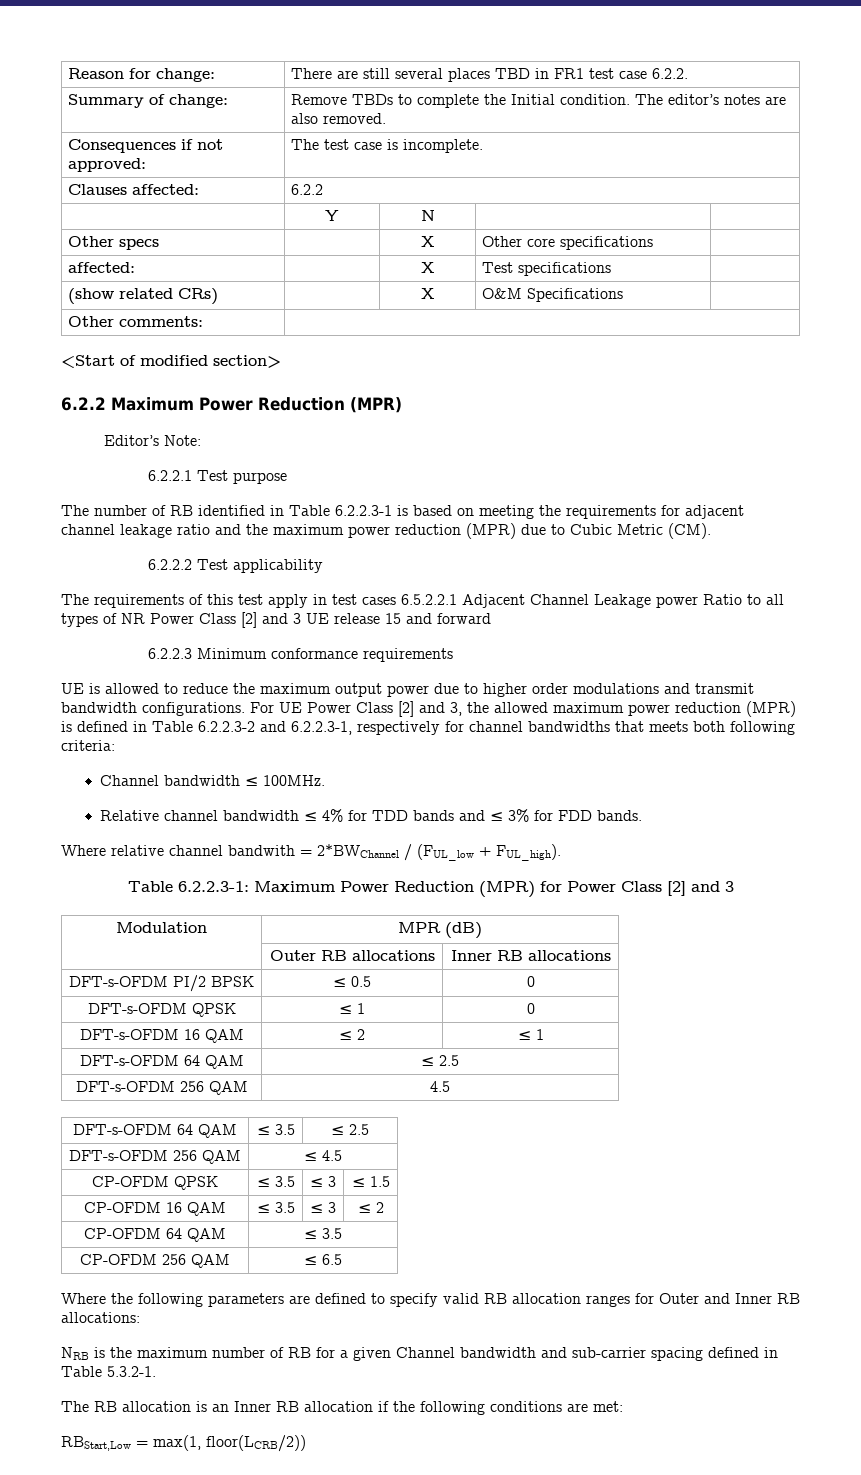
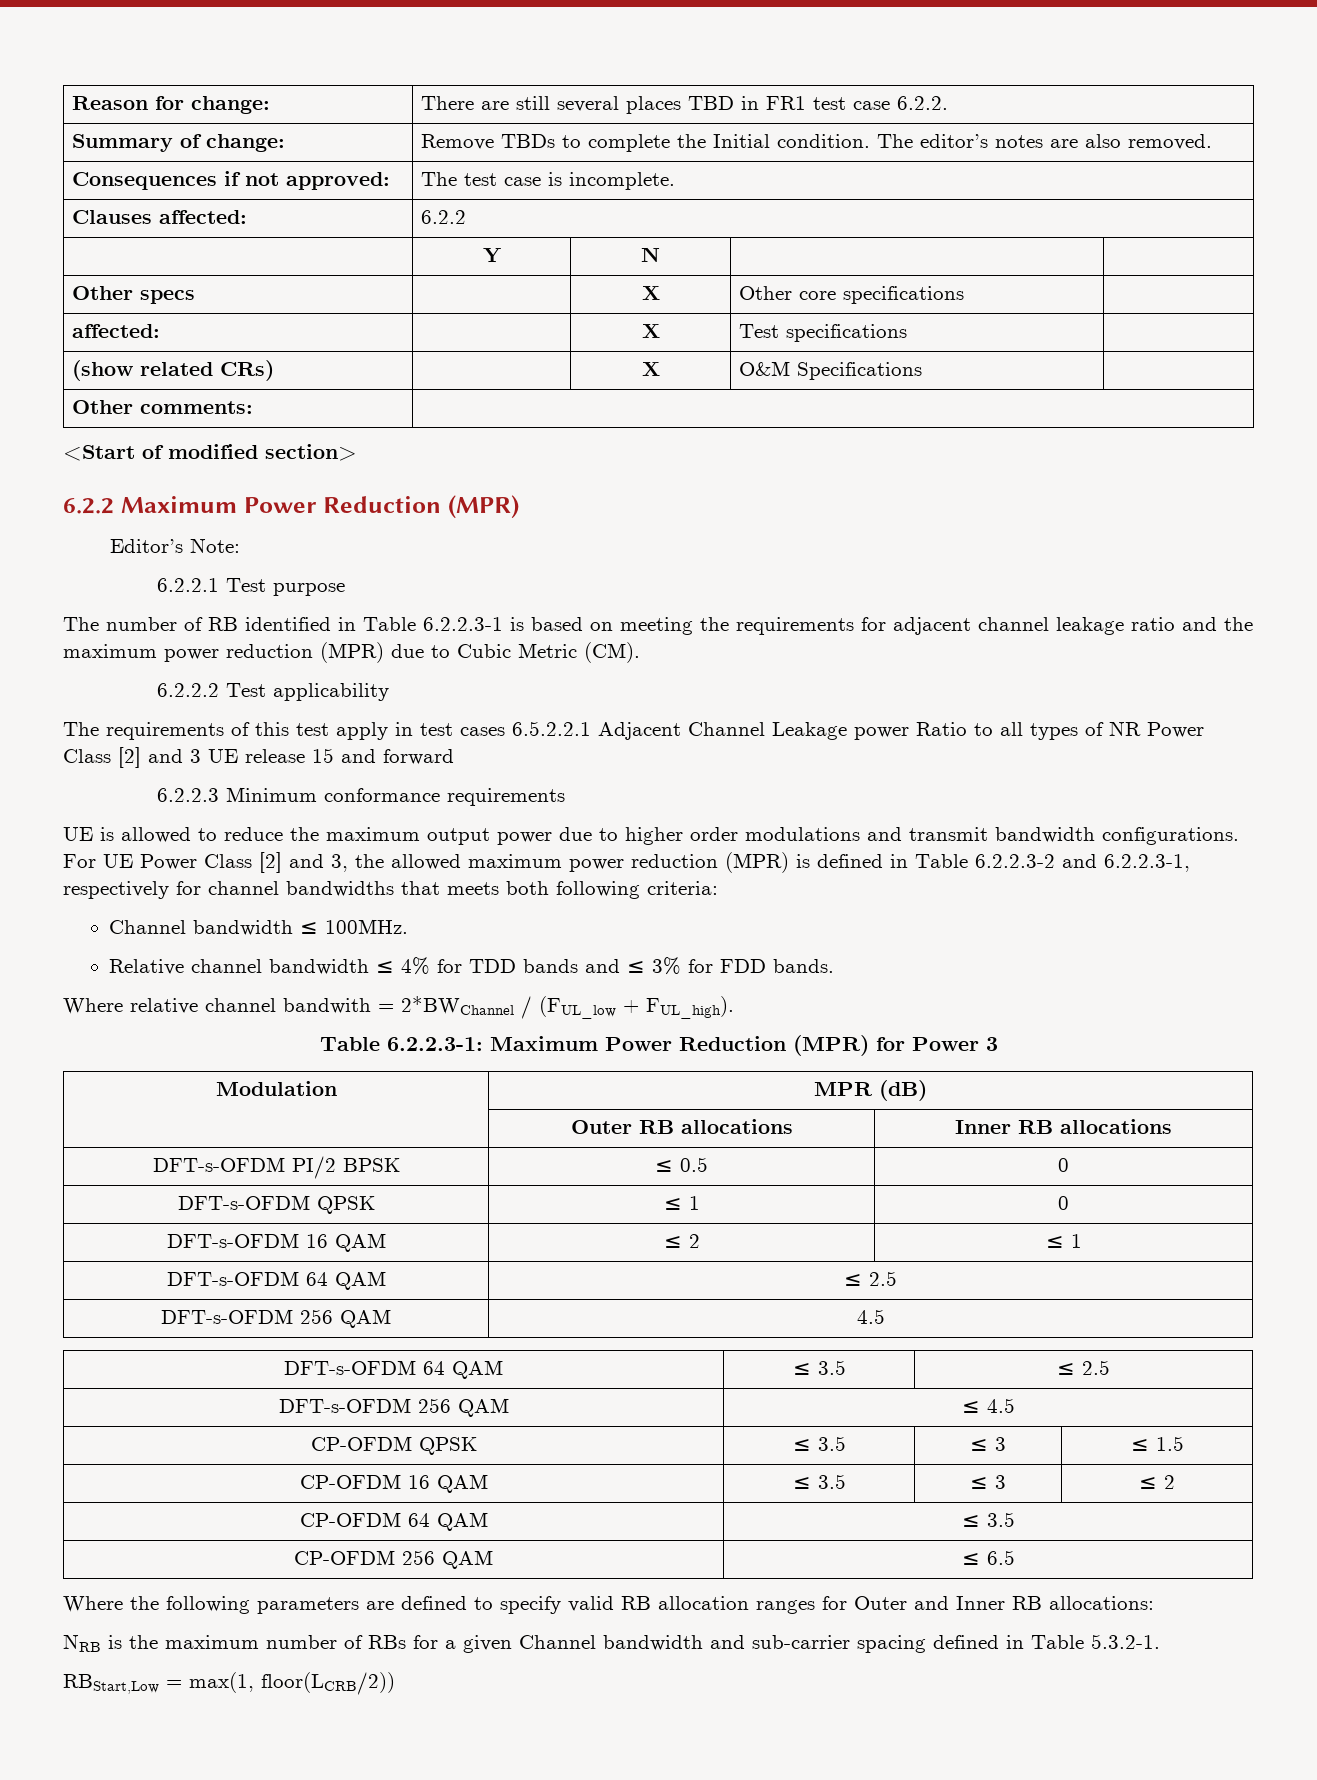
[620,881,720,896] Class [2] and -> (979, 1044) none
[288,1347,311,1358] RB -> [368,1635,406,1649] RBs
[61,1401,623,1415] // The RB allocation is an Inner RB allocation if the following conditions are met: -> (1160, 1641) none

